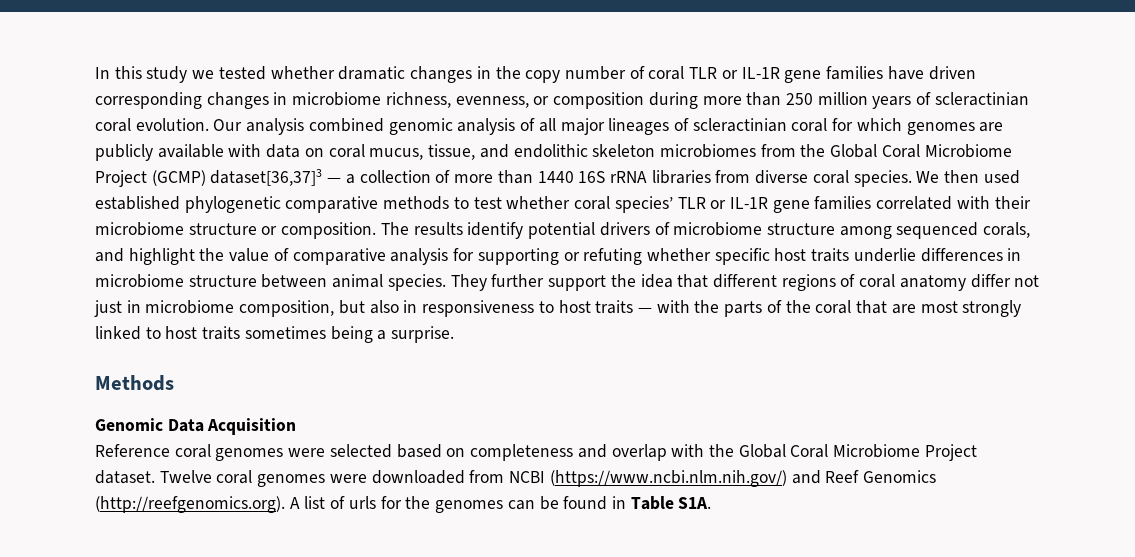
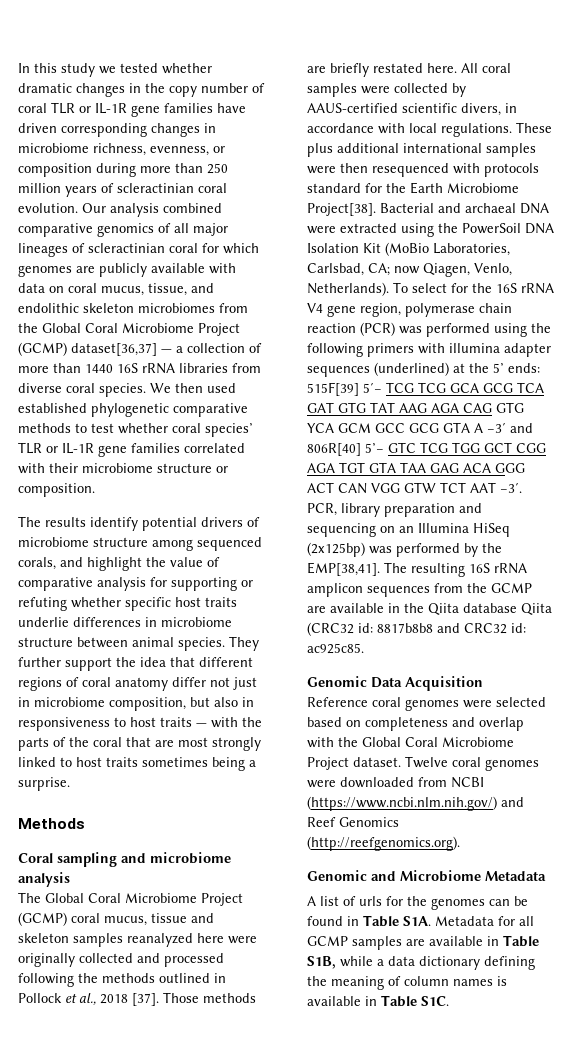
[388,118,516,135] genomic analysis -> [18,223,154,237] comparative genomics
[210,169,323,186] dataset[36,37]3 -> [71,343,157,356] dataset[36,37]
(377, 230) none -> (95, 490) //
(174, 383) none -> [18,852,231,867] [18,872,70,887] [18,892,243,906] [18,912,214,926] [18,933,257,947] [18,953,224,967] [18,973,226,987] [18,992,256,1006] [307,63,511,77] [307,83,466,97] [307,103,517,116] [307,122,552,137] [307,143,536,157] [307,163,539,177] [307,182,519,194] [307,203,549,216] [307,223,554,237] [307,242,510,256] [307,263,512,277] [307,282,554,296] [307,303,512,317] [307,322,551,337] [307,343,551,357] [307,362,540,377] [307,382,544,396] [307,402,524,413] [307,422,533,433] [307,442,546,456] [307,462,525,473] [307,482,522,494] [307,503,482,517] [307,523,510,537] [307,542,502,557] [307,562,527,577] [307,583,532,597] [307,603,552,615] [307,622,526,636] [307,643,364,654] // Coral sampling and microbiome analysis // The Global Coral Microbiome Project (GCMP) coral mucus, tissue and skeleton samples reanalyzed here were originally collected and processed following the methods outlined in Pollock et al., 2018 [37]. Those methods are briefly restated here. All coral samples were collected by AAUS-certified scientific divers, in accordance with local regulations. These plus additional international samples were then resequenced with protocols standard for the Earth Microbiome Project[38]. Bacterial and archaeal DNA were extracted using the PowerSoil DNA Isolation Kit (MoBio Laboratories, Carlsbad, CA; now Qiagen, Venlo, Netherlands). To select for the 16S rRNA V4 gene region, polymerase chain reaction (PCR) was performed using the following primers with illumina adapter sequences (underlined) at the 5’ ends: 515F[39] 5′− TCG TCG GCA GCG TCA GAT GTG TAT AAG AGA CAG GTG YCA GCM GCC GCG GTA A −3′ and 806R[40] 5’− GTC TCG TGG GCT CGG AGA TGT GTA TAA GAG ACA GGG ACT CAN VGG GTW TCT AAT −3′. PCR, library preparation and sequencing on an Illumina HiSeq (2x125bp) was performed by the EMP[38,41]. The resulting 16S rRNA amplicon sequences from the GCMP are available in the Qiita database Qiita (CRC32 id: 8817b8b8 and CRC32 id: ac925c85.
(285, 504) none -> [307,870,546,882] // Genomic and Microbiome Metadata //
(712, 503) none -> [435,916,534,926] [307,935,539,950] [307,956,535,970] [307,976,507,990] [307,995,449,1007] Metadata for all GCMP samples are available in Table S1B, while a data dictionary defining the meaning of column names is available in Table S1C.

